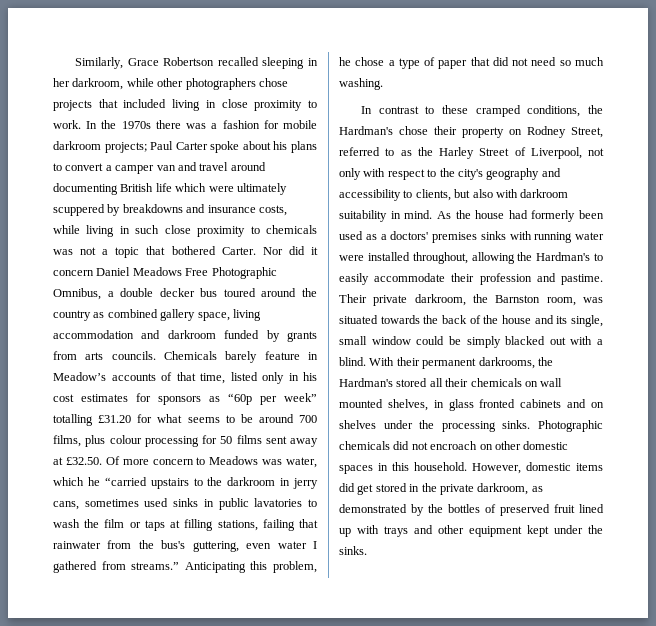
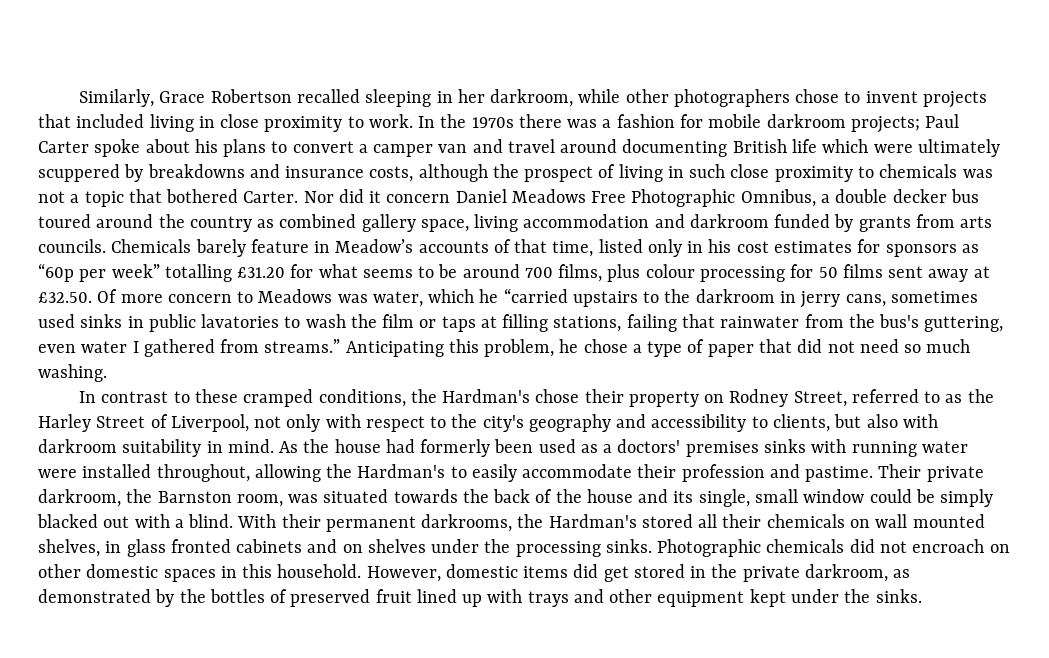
(288, 82) none -> [844,91,918,103] to invent
[53,225,80,234] while -> [418,164,616,182] although the prospect of

